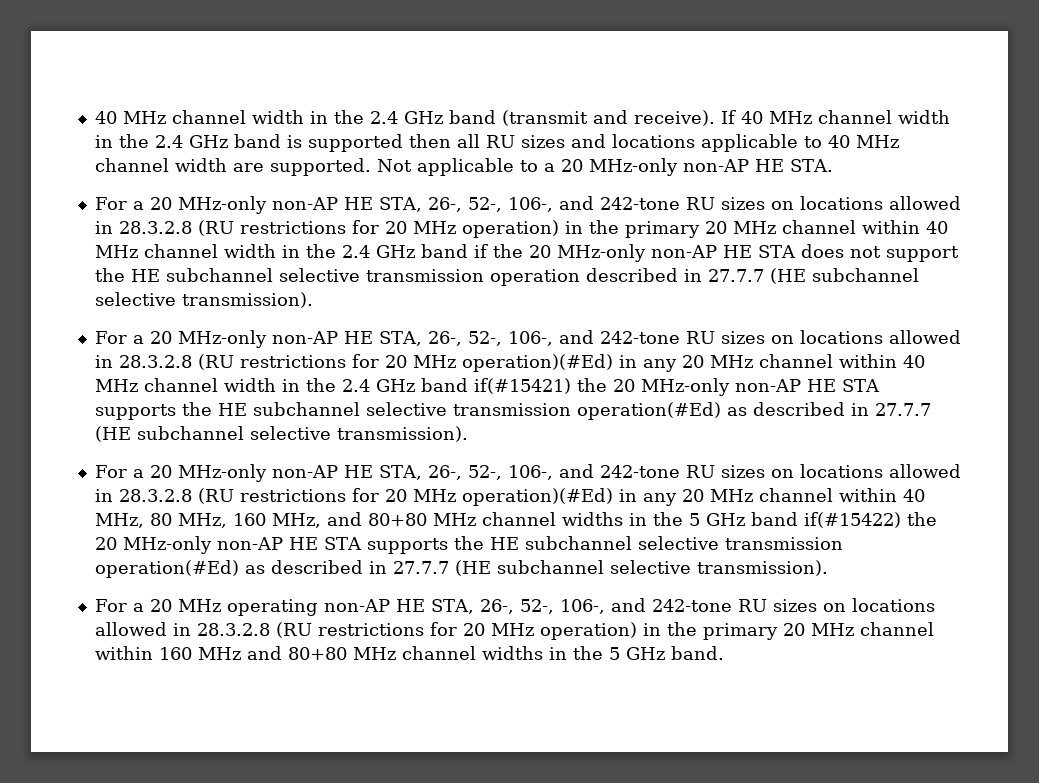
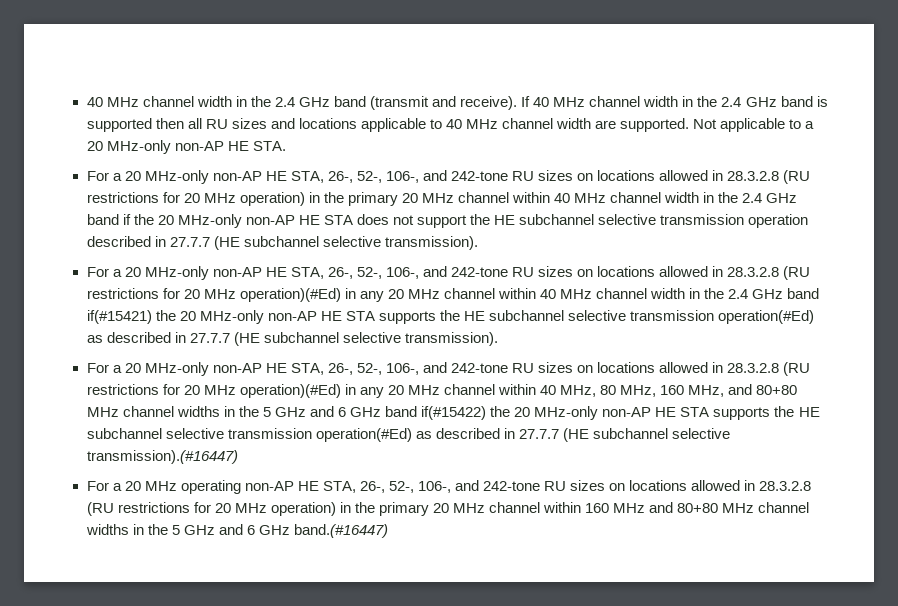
(745, 519) none -> [309,406,381,417] and 6 GHz
[696,560,828,576] transmission). -> [86,450,238,464] transmission).(#16447)
[670,646,724,660] band. -> [218,524,388,538] and 6 GHz band.(#16447)

